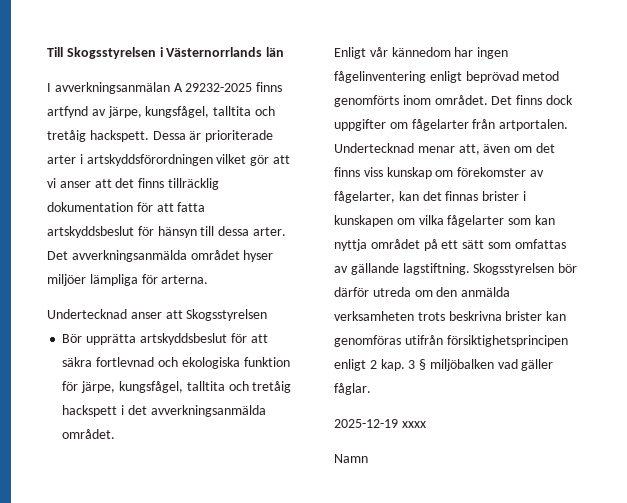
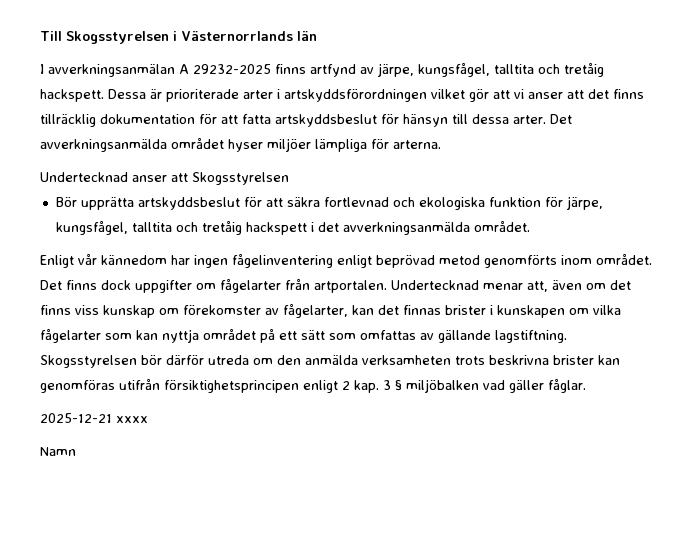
[334,419,398,428] 2025-12-19 -> [40,413,112,423] 2025-12-21

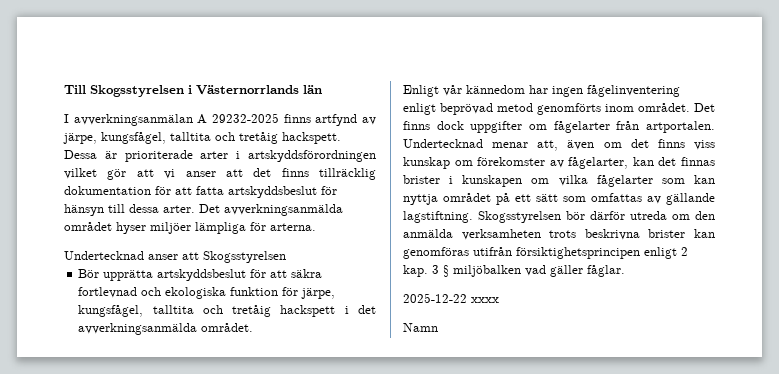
[40,413,112,423] 2025-12-21 -> [403,293,467,303] 2025-12-22

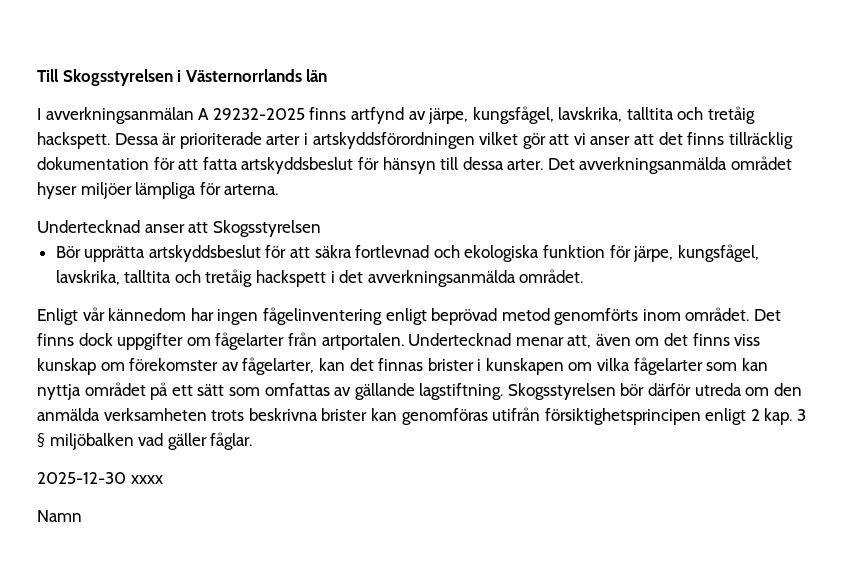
(166, 138) none -> [558,107,623,122] lavskrika,
(144, 311) none -> [55,270,120,285] lavskrika,
[403,293,467,303] 2025-12-22 -> [37,472,126,484] 2025-12-30

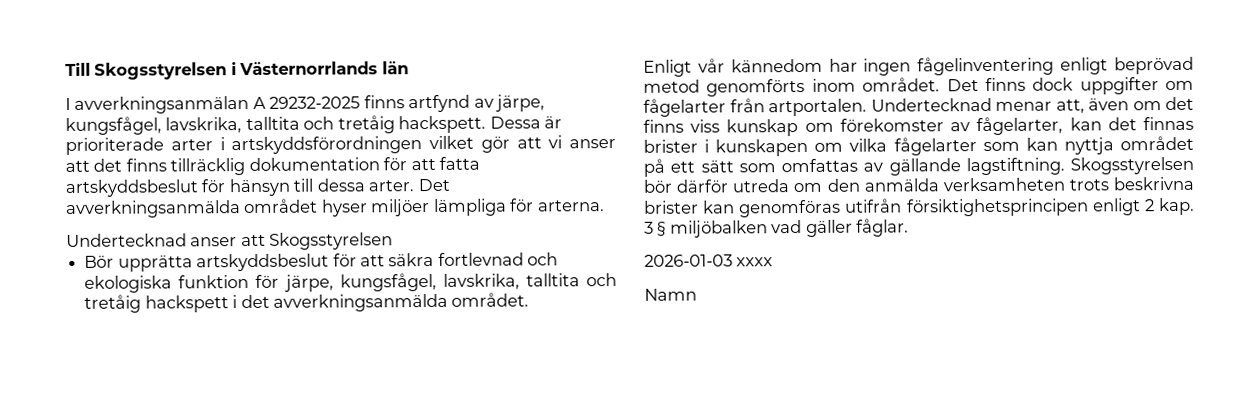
[37,472,126,484] 2025-12-30 -> [644,254,733,267] 2026-01-03

